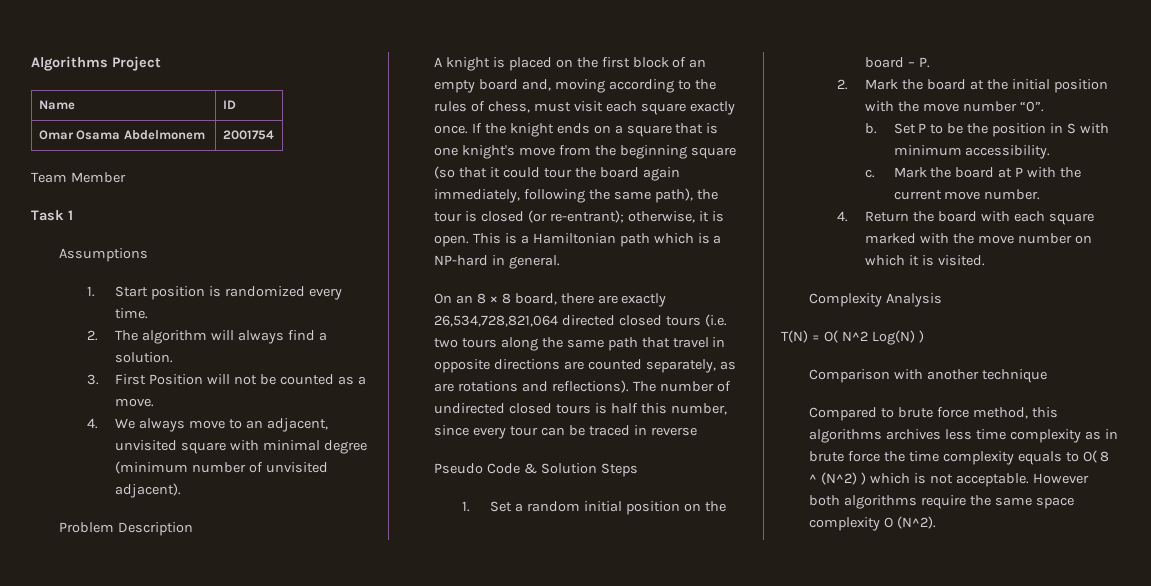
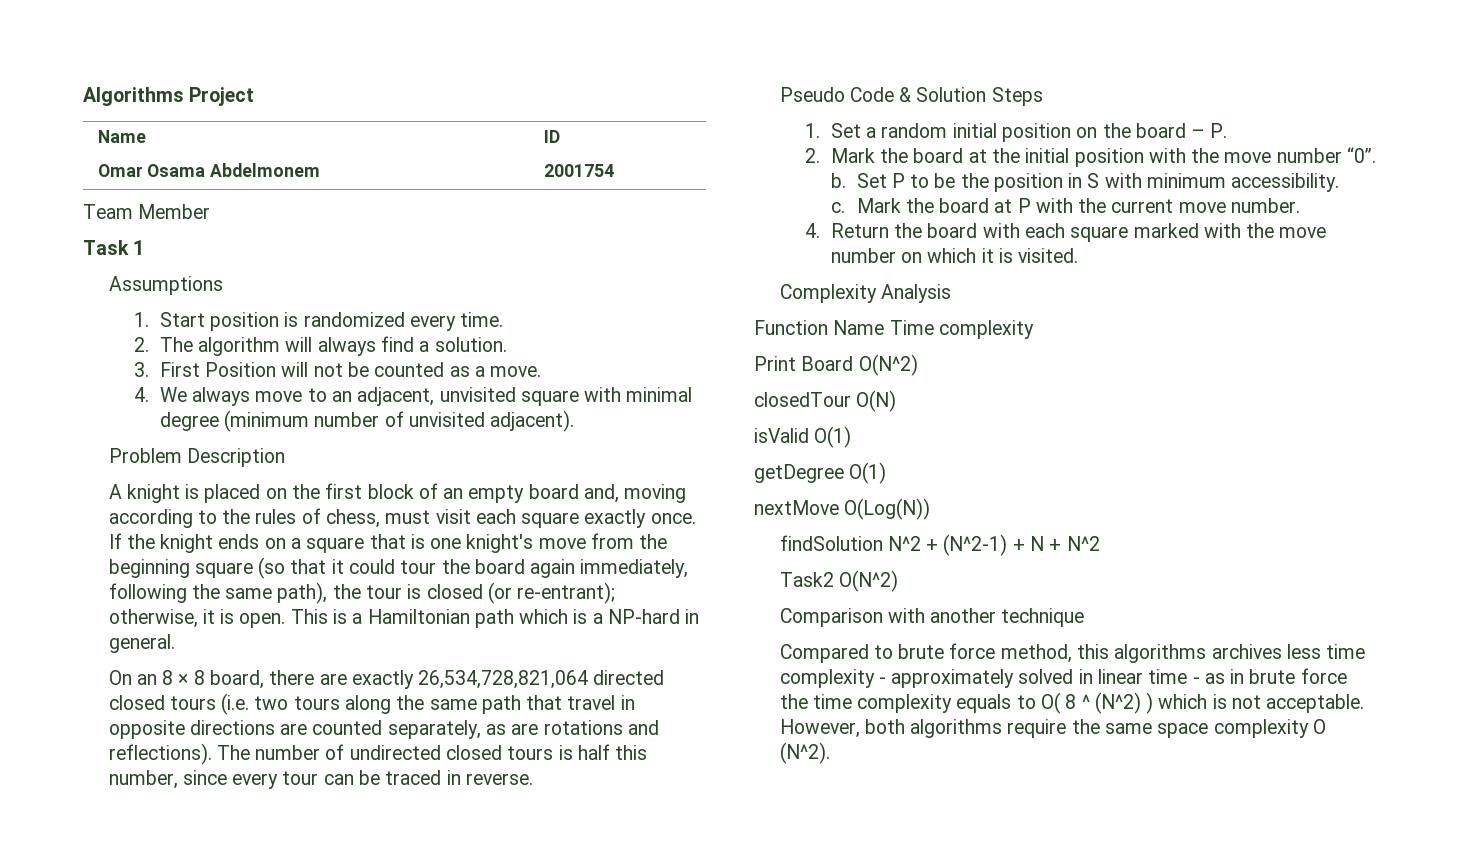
[650,427,697,436] reverse -> [465,773,533,785] reverse.
[781,330,924,345] T(N) = O( N^2 Log(N) ) -> [754,320,1034,339] [754,354,918,376] [754,390,897,412] [754,426,852,448] [754,462,887,484] [754,498,931,520] [779,534,1100,556] [779,570,898,592] Function Name Time complexity // Print Board O(N^2) // closedTour O(N) // isValid O(1) // getDegree O(1) // nextMove O(Log(N)) // findSolution N^2 + (N^2-1) + N + N^2 // Task2 O(N^2)
(1081, 436) none -> [878,669,1200,688] - approximately solved in linear time -
[1032,473,1089,484] However -> [779,719,860,738] However,

